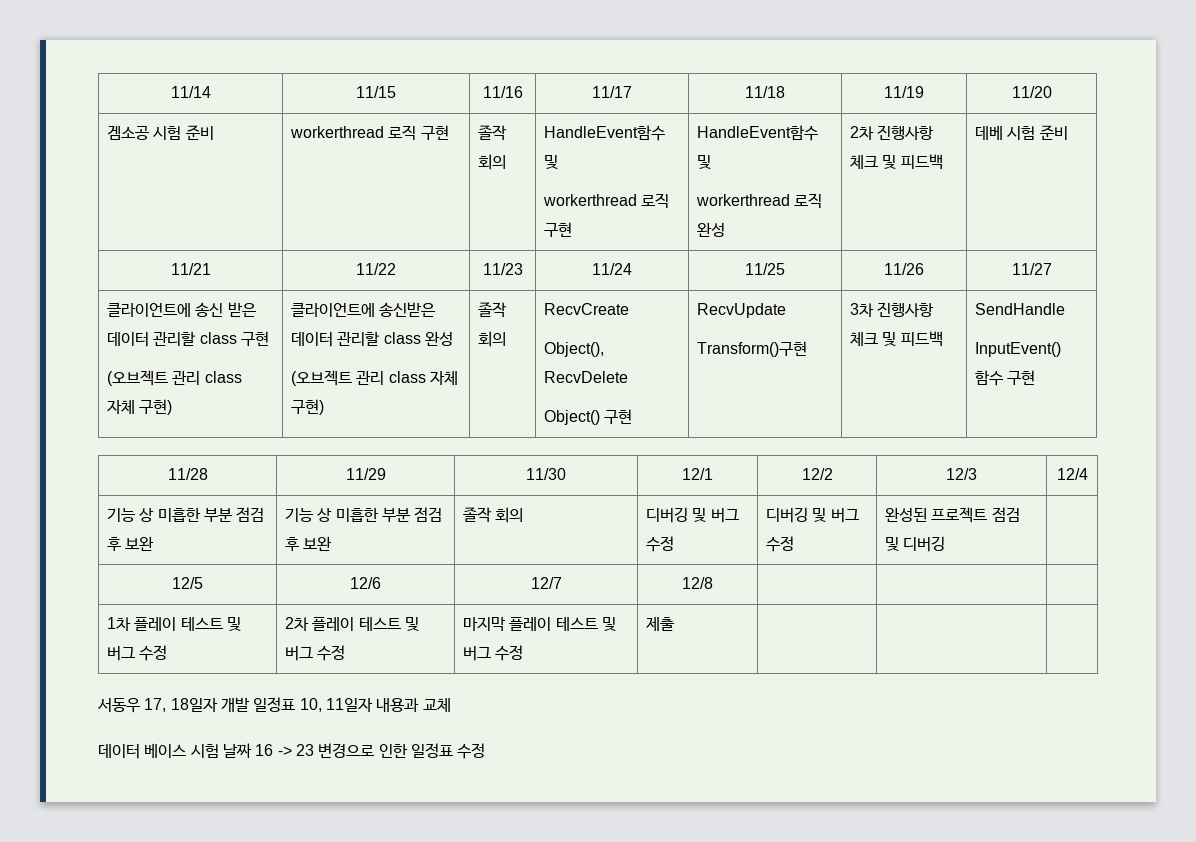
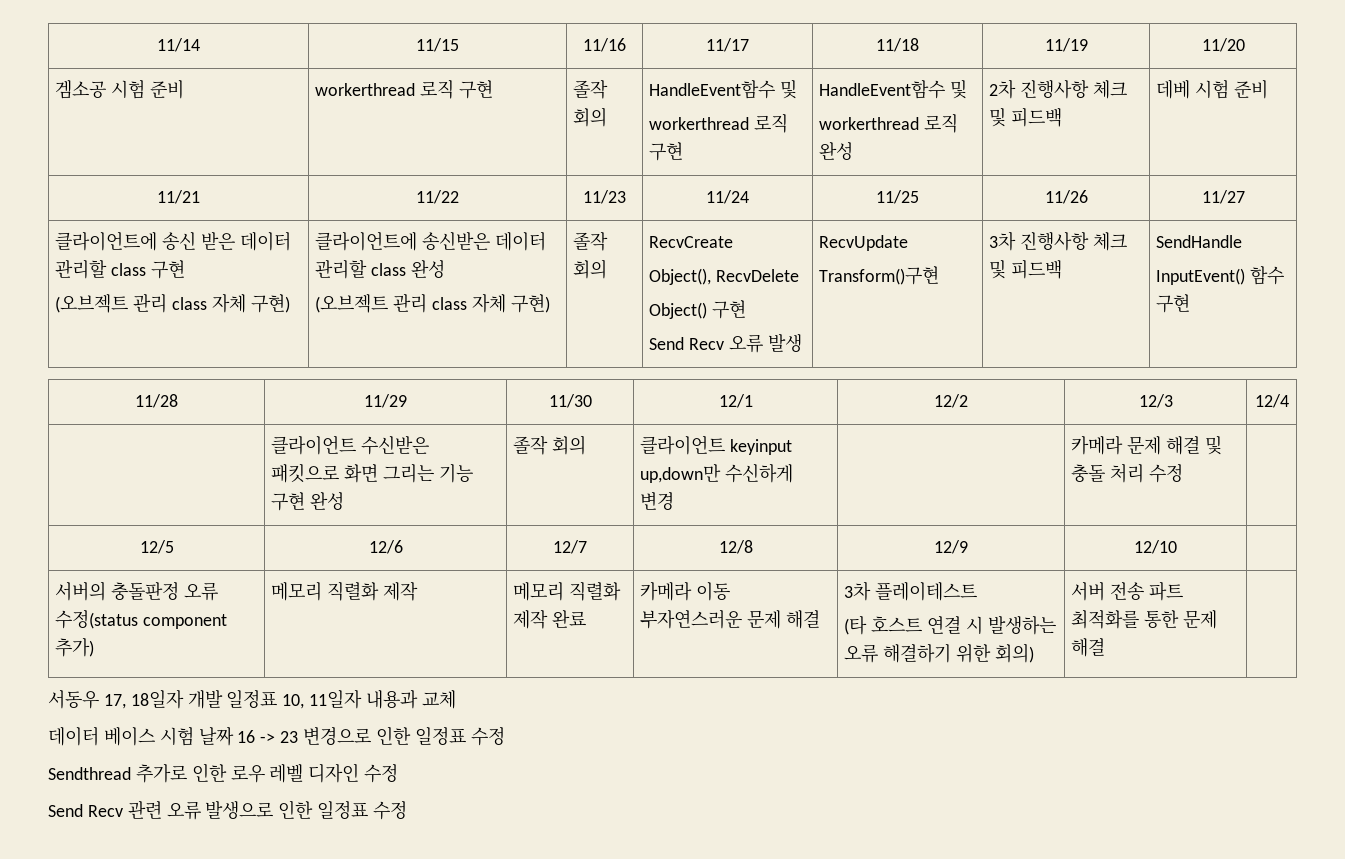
(633, 416) none -> [649,334,802,353] // Send Recv 오류 발생
[107,507,265,522] [107,536,155,551] [285,507,443,522] [285,536,333,551] [463,507,524,523] [646,507,739,523] [646,536,675,552] [766,507,859,523] [766,536,795,552] [885,507,1020,523] [885,536,946,552] [172,577,203,589] [350,577,381,589] [530,577,562,589] [682,577,713,589] [107,616,242,631] [107,645,168,661] [285,616,420,631] [285,645,346,661] [463,616,617,631] [463,645,524,661] [646,617,676,631] 기능 상 미흡한 부분 점검 후 보완 | 기능 상 미흡한 부분 점검 후 보완 | 졸작 회의 | 디버깅 및 버그 수정 | 디버깅 및 버그 수정 | 완성된 프로젝트 점검 및 디버깅 | // 12/5 | 12/6 | 12/7 | 12/8 | | | // 1차 플레이 테스트 및 버그 수정 | 2차 플레이 테스트 및 버그 수정 | 마지막 플레이 테스트 및 버그 수정 | 제출 | | -> [271,435,430,455] [271,464,473,483] [271,492,345,511] [513,435,587,455] [640,435,793,455] [640,464,794,483] [640,492,675,511] [1071,436,1222,455] [1071,463,1184,483] [139,540,174,554] [368,540,403,554] [553,540,587,554] [718,540,753,554] [934,540,968,554] [1134,540,1177,554] [55,581,219,601] [55,610,228,629] [55,638,95,657] [271,582,419,601] [513,582,622,601] [513,610,587,629] [640,582,731,601] [640,609,821,629] [844,581,978,601] [844,615,1056,635] [844,643,1034,663] [1071,581,1184,601] [1071,610,1218,629] [1071,638,1106,657] | 클라이언트 수신받은 패킷으로 화면 그리는 기능 구현 완성 | 졸작 회의 | 클라이언트 keyinput up,down만 수신하게 변경 | | 카메라 문제 해결 및 충돌 처리 수정 | // 12/5 | 12/6 | 12/7 | 12/8 | 12/9 | 12/10 | // 서버의 충돌판정 오류 수정(status component 추가) | 메모리 직렬화 제작 | 메모리 직렬화 제작 완료 | 카메라 이동 부자연스러운 문제 해결 | 3차 플레이테스트 // (타 호스트 연결 시 발생하는 오류 해결하기 위한 회의) | 서버 전송 파트 최적화를 통한 문제 해결
(486, 751) none -> [48,763,399,783] [48,800,408,820] // Sendthread 추가로 인한 로우 레벨 디자인 수정 // Send Recv 관련 오류 발생으로 인한 일정표 수정

